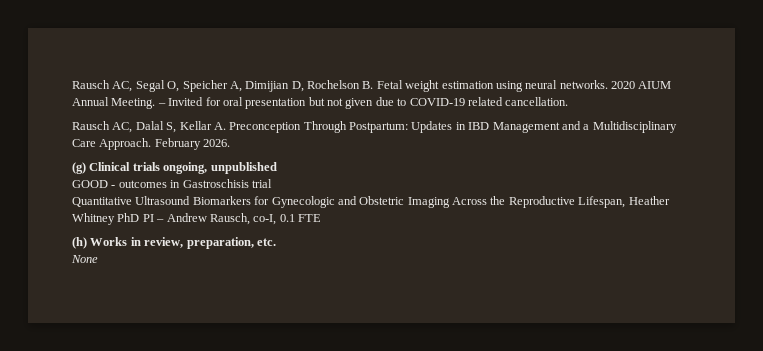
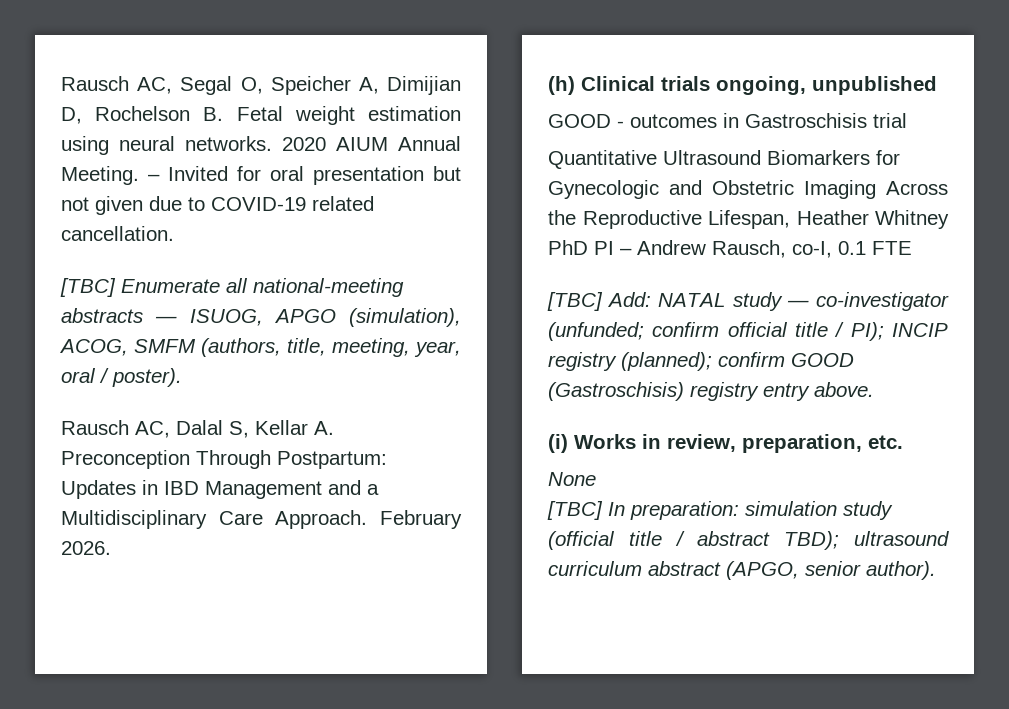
(569, 101) none -> [60,278,404,297] [61,308,461,327] [59,338,461,357] [61,368,182,387] // [TBC] Enumerate all national-meeting abstracts — ISUOG, APGO (simulation), ACOG, SMFM (authors, title, meeting, year, oral / poster).
[72,162,86,174] (g) -> [548,76,575,95] (h)
[72,237,87,249] (h) -> [547,292,949,311] [548,322,948,341] [548,352,854,371] [548,382,874,401] [548,434,568,453] [TBC] Add: NATAL study — co-investigator (unfunded; confirm official title / PI); INCIP registry (planned); confirm GOOD (Gastroschisis) registry entry above. // (i)
(98, 259) none -> [547,501,893,520] [548,531,949,550] [548,561,936,580] // [TBC] In preparation: simulation study (official title / abstract TBD); ultrasound curriculum abstract (APGO, senior author).

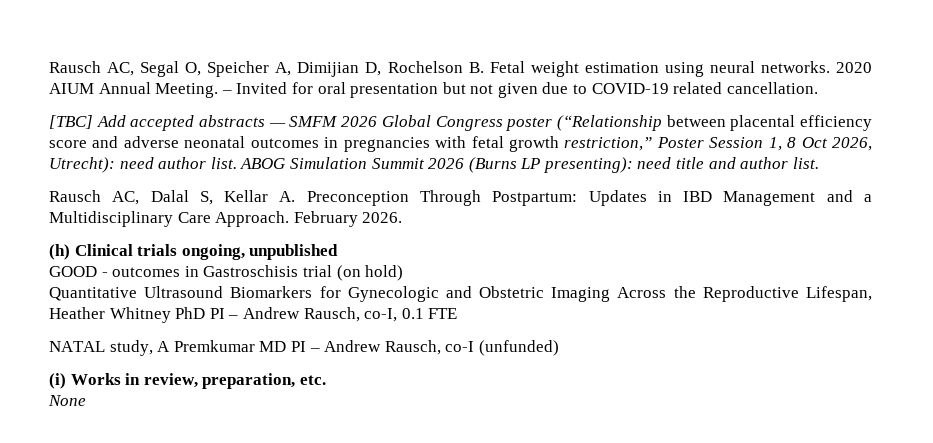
[121,278,404,297] [61,308,461,327] [59,338,461,357] [61,368,182,387] Enumerate all national-meeting abstracts — ISUOG, APGO (simulation), ACOG, SMFM (authors, title, meeting, year, oral / poster). -> [96,115,872,131] [49,136,872,152] [49,157,819,173] Add accepted abstracts — SMFM 2026 Global Congress poster (“Relationship between placental efficiency score and adverse neonatal outcomes in pregnancies with fetal growth restriction,” Poster Session 1, 8 Oct 2026, Utrecht): need author list. ABOG Simulation Summit 2026 (Burns LP presenting): need title and author list.
(907, 120) none -> [336,265,404,281] (on hold)
[547,292,949,311] [548,322,948,341] [548,352,854,371] [548,382,874,401] [TBC] Add: NATAL study — co-investigator (unfunded; confirm official title / PI); INCIP registry (planned); confirm GOOD (Gastroschisis) registry entry above. -> [49,340,559,356] NATAL study, A Premkumar MD PI – Andrew Rausch, co-I (unfunded)
[547,501,893,520] [548,531,949,550] [548,561,936,580] // [TBC] In preparation: simulation study (official title / abstract TBD); ultrasound curriculum abstract (APGO, senior author). -> (86, 400) none

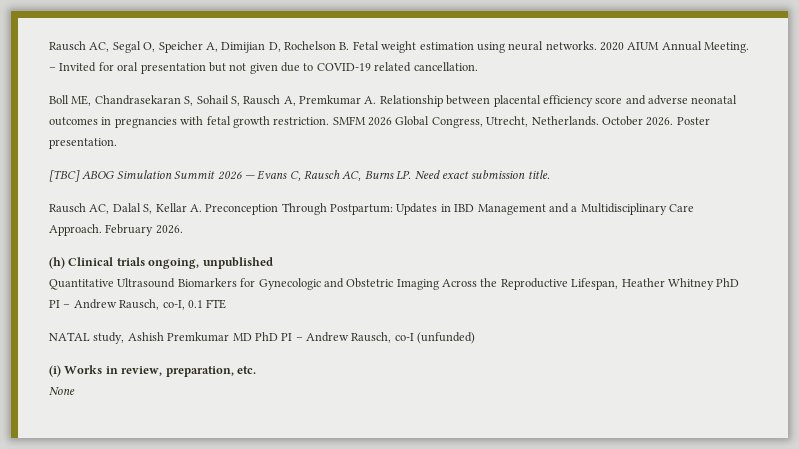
[49,115,662,131] [TBC] Add accepted abstracts — SMFM 2026 Global Congress poster (“Relationship -> [49,95,443,107] Boll ME, Chandrasekaran S, Sohail S, Rausch A, Premkumar A. Relationship
[564,137,872,151] [49,157,819,173] restriction,” Poster Session 1, 8 Oct 2026, Utrecht): need author list. ABOG Simulation Summit 2026 (Burns LP presenting): need title and author list. -> [273,116,710,128] [49,138,117,149] [49,170,550,182] restriction. SMFM 2026 Global Congress, Utrecht, Netherlands. October 2026. Poster presentation. // [TBC] ABOG Simulation Summit 2026 — Evans C, Rausch AC, Burns LP. Need exact submission title.
[49,265,404,281] // GOOD - outcomes in Gastroschisis trial (on hold) -> (273, 263) none
[157,341,171,352] A -> [127,332,164,341] Ashish
(287, 346) none -> [254,332,278,341] PhD

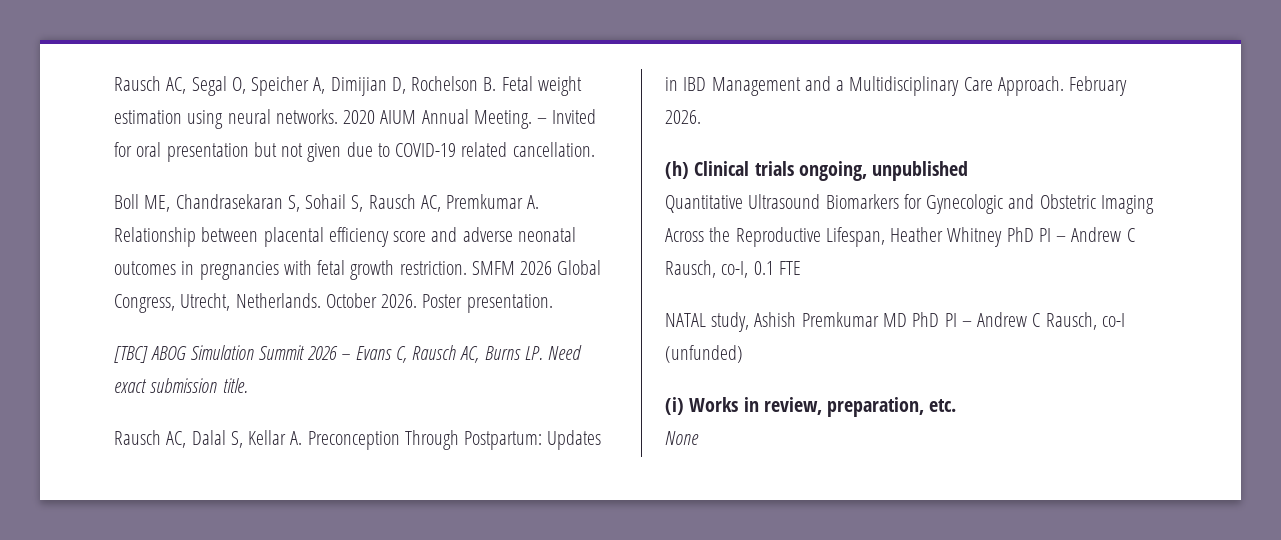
[283,96,296,106] A, -> [420,195,441,212] AC,
[244,175,255,179] — -> [341,354,351,360] –
(117, 304) none -> [1126,228,1135,242] C
(349, 337) none -> [1032,313,1041,327] C

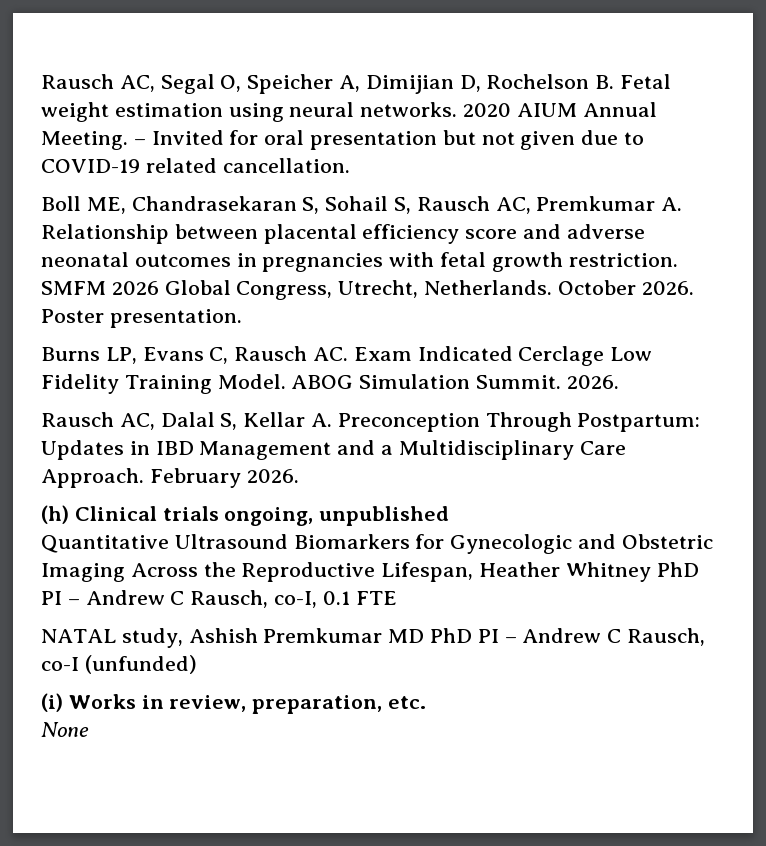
[114,345,583,363] [114,378,248,393] [TBC] ABOG Simulation Summit 2026 – Evans C, Rausch AC, Burns LP. Need exact submission title. -> [41,346,653,366] [41,374,619,394] Burns LP, Evans C, Rausch AC. Exam Indicated Cerclage Low Fidelity Training Model. ABOG Simulation Summit. 2026.

